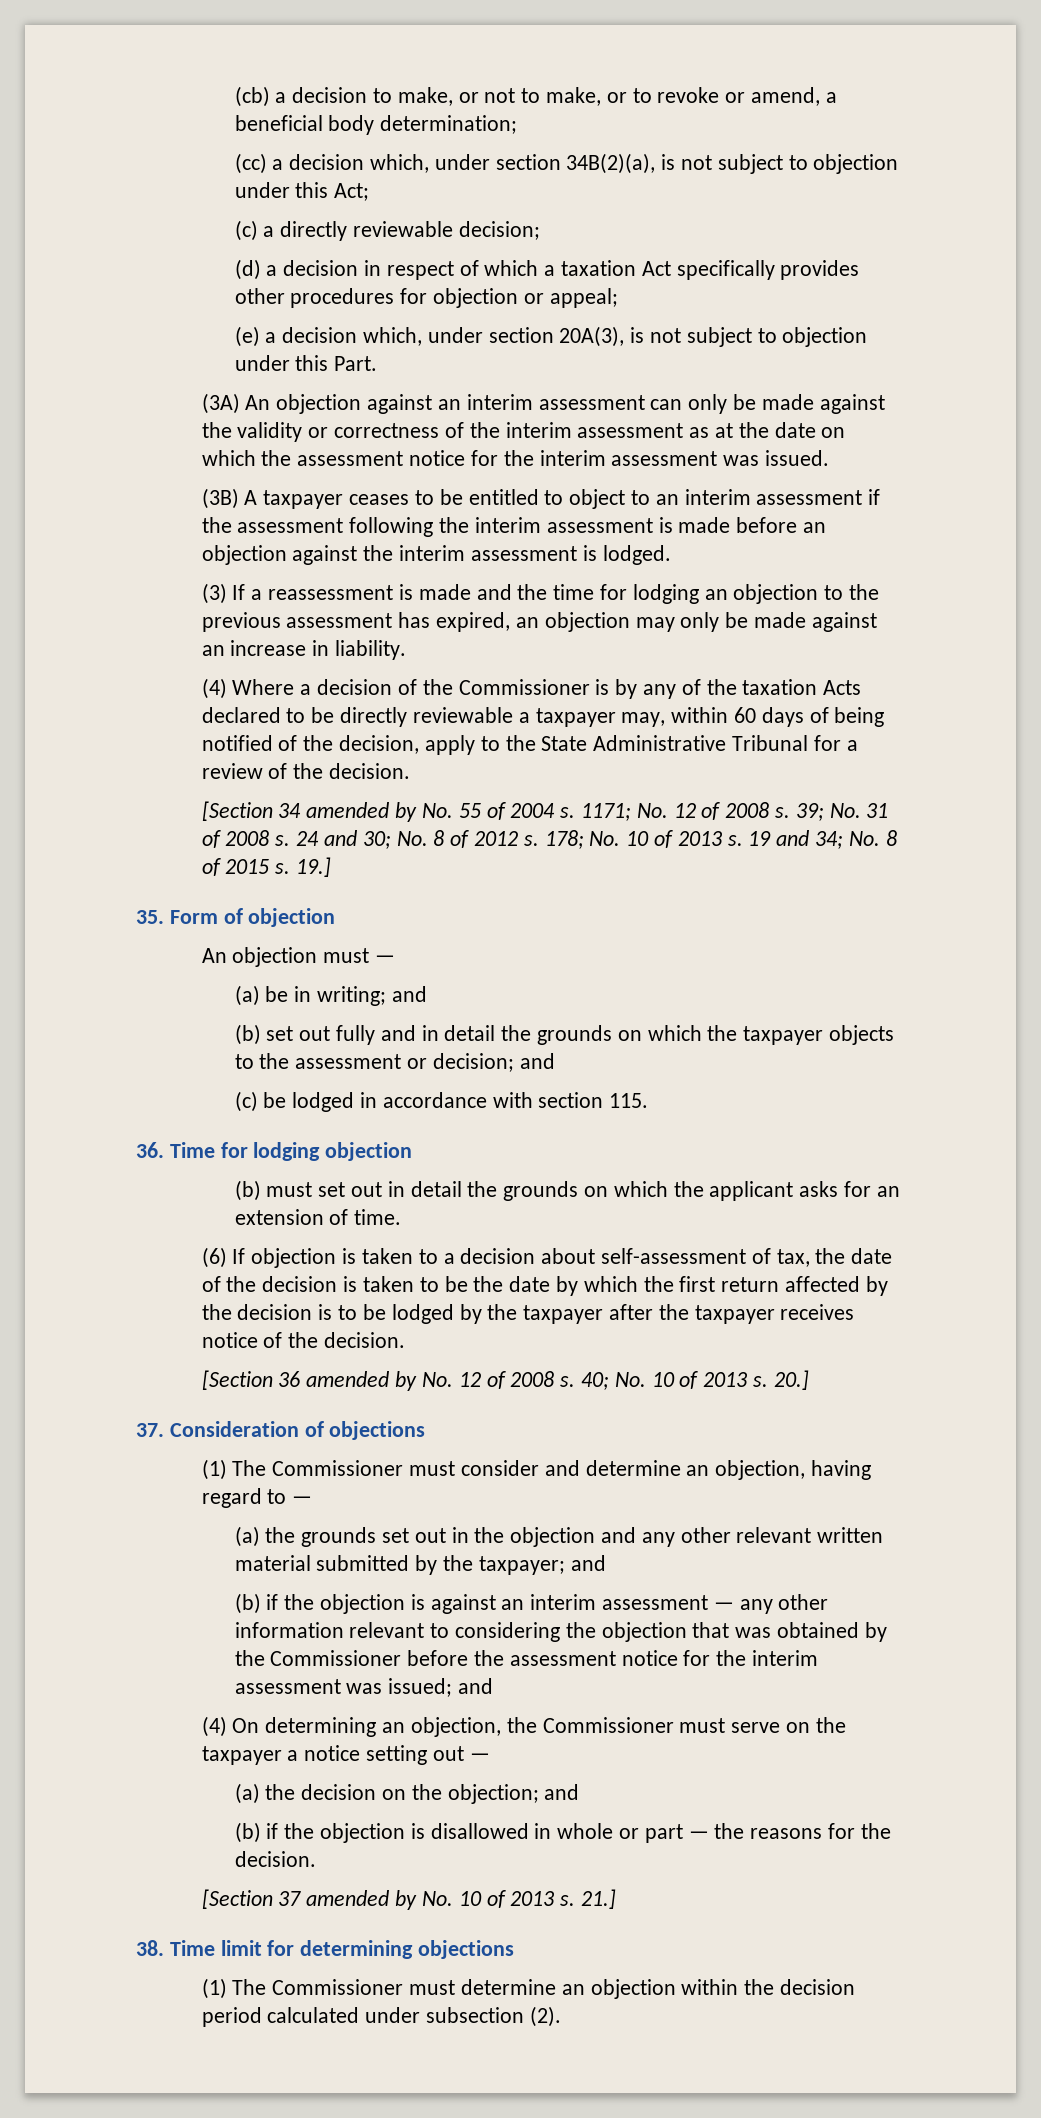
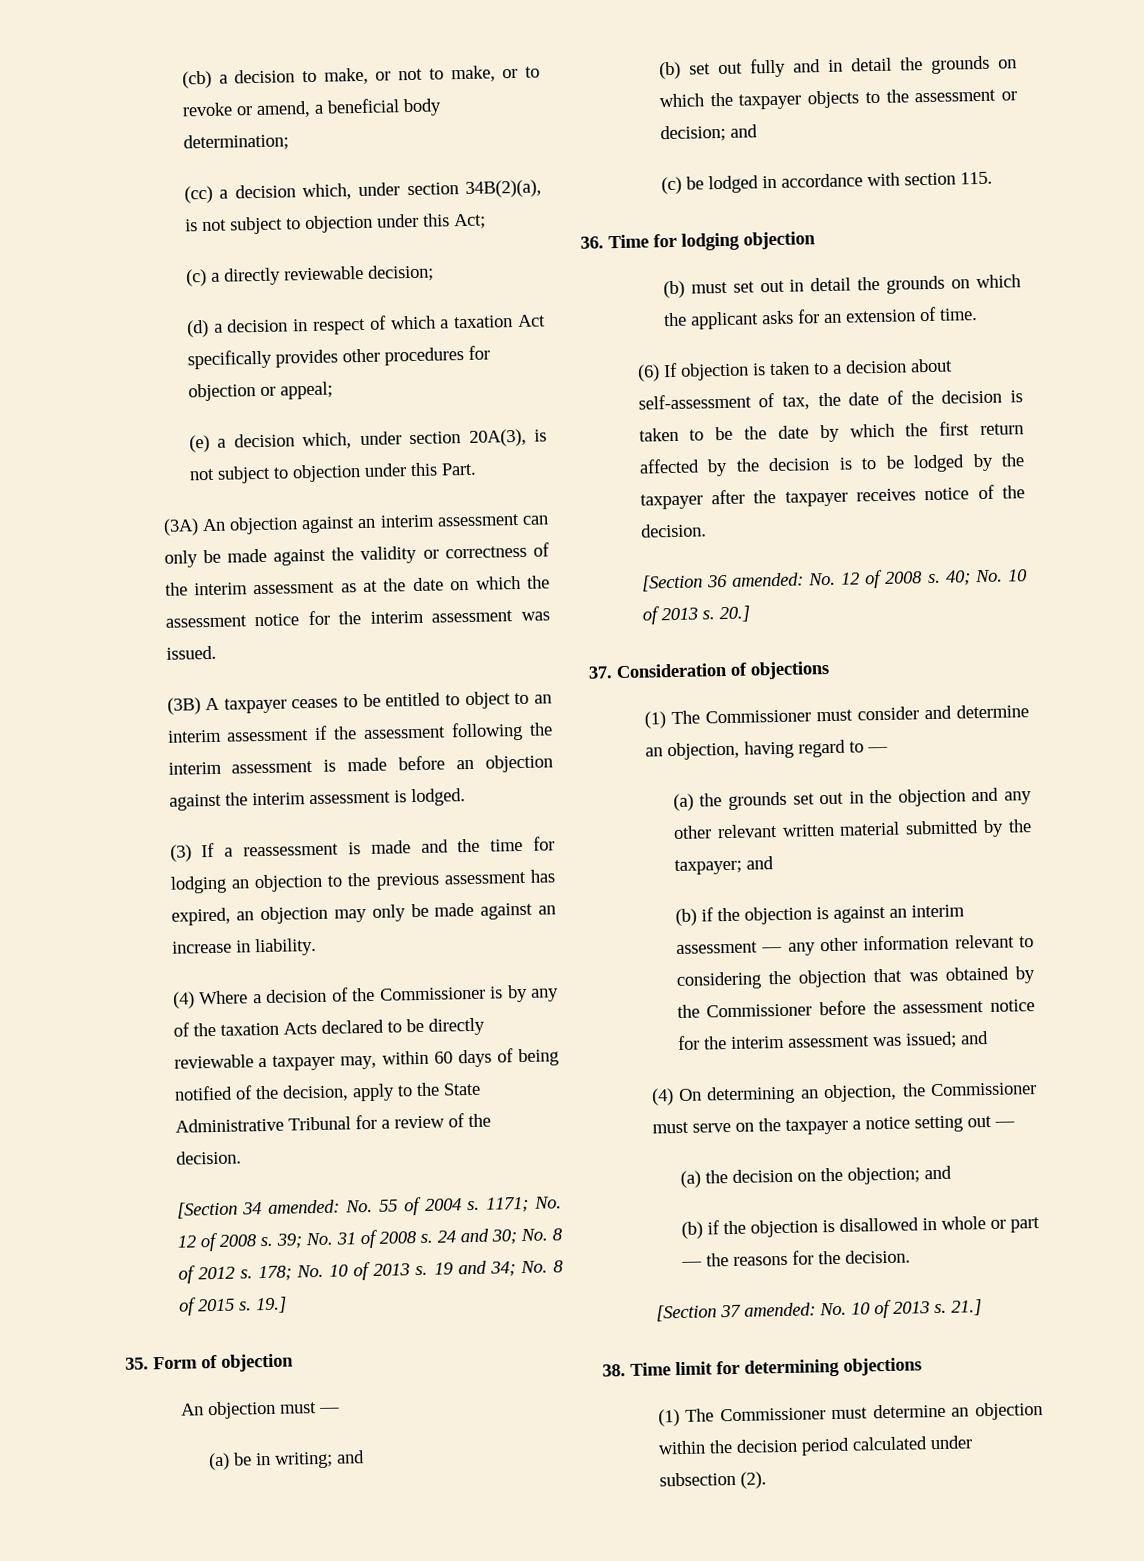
[306,802,418,822] amended by -> [268,1199,341,1214] amended:
[306,1371,418,1391] amended by -> [731,572,804,587] amended:
[306,1890,418,1910] amended by -> [743,1302,816,1317] amended:

